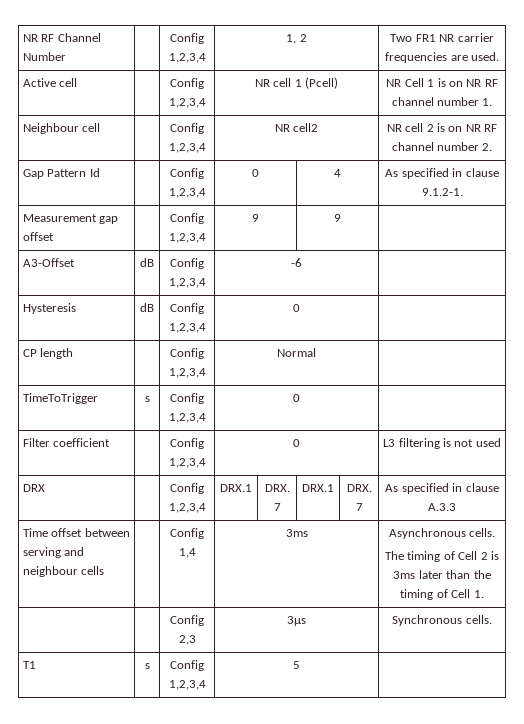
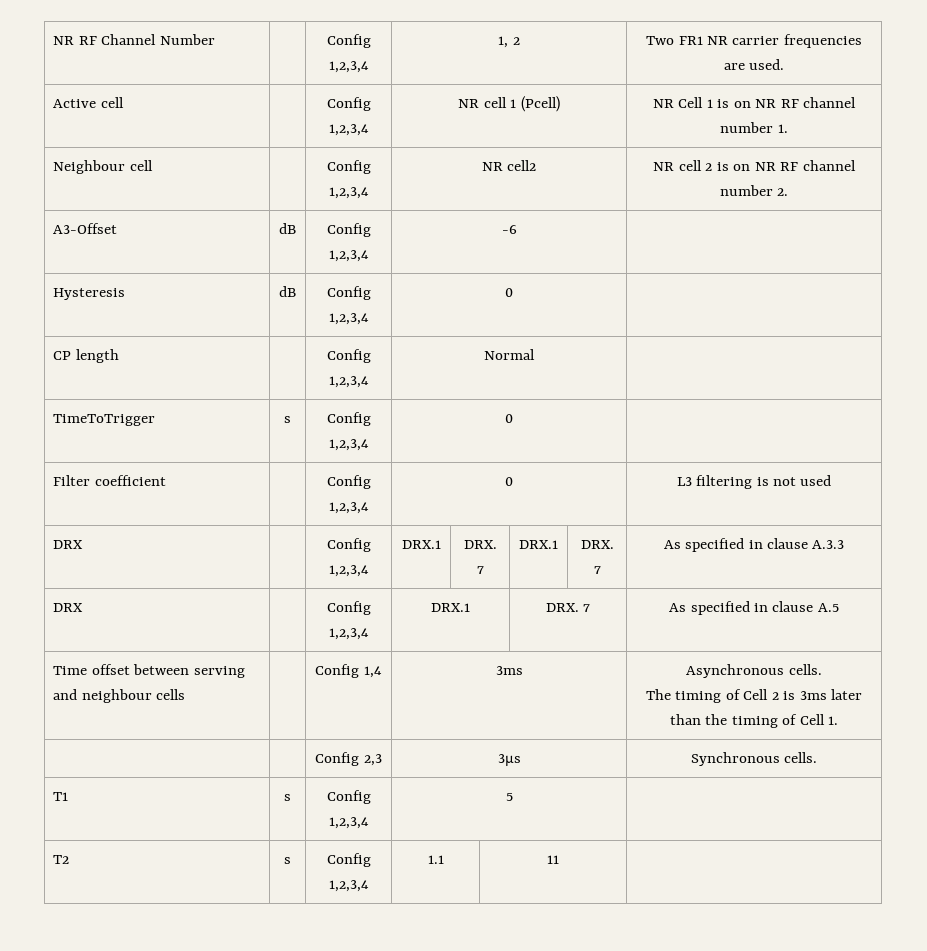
[23,168,100,179] [170,168,204,179] [168,188,206,198] [252,169,259,177] [334,169,341,177] [385,168,499,179] [421,188,463,196] [23,214,119,224] [23,232,55,241] [170,213,204,224] [168,233,206,243] [252,214,259,222] [334,214,341,222] // Gap Pattern Id | | Config 1,2,3,4 | 0 | 4 | As specified in clause 9.1.2-1. // Measurement gap offset | | Config 1,2,3,4 | 9 | 9 | -> (789, 192) none
(456, 507) none -> [53,603,84,612] [326,601,371,615] [328,628,369,640] [431,603,470,612] [545,603,591,612] [669,601,839,615] // DRX | | Config 1,2,3,4 | DRX.1 | DRX. 7 | As specified in clause A.5
(300, 665) none -> [53,855,70,864] [284,857,291,864] [326,853,371,867] [328,880,369,892] [427,855,444,864] [547,855,559,864] // T2 | s | Config 1,2,3,4 | 1.1 | 11 |

